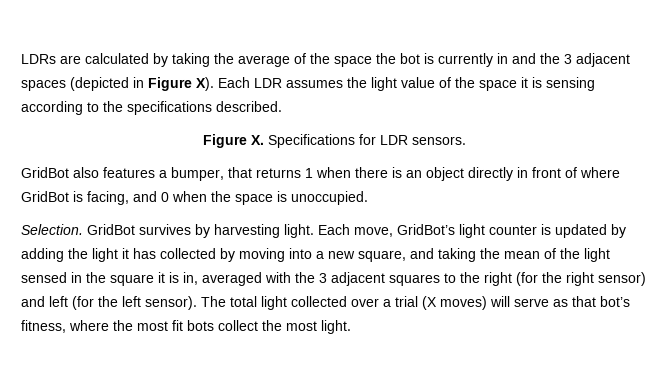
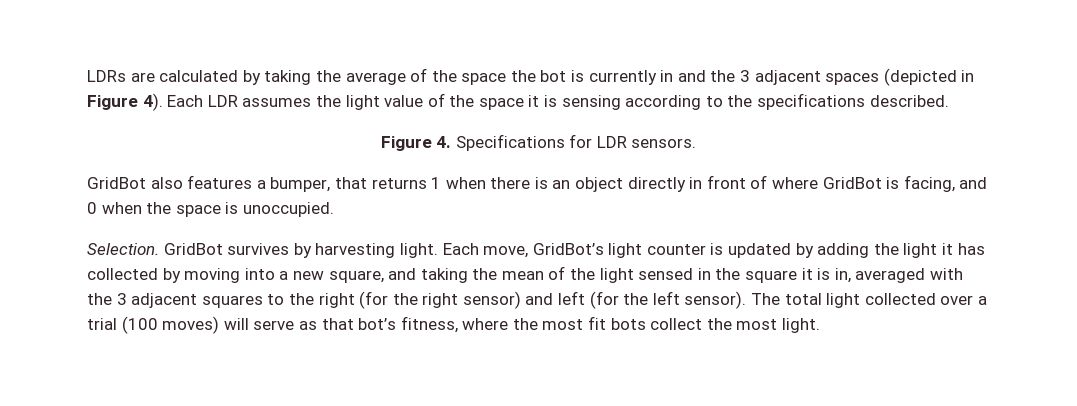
[196,77,214,91] X). -> [142,93,163,111] 4).
[251,135,264,145] X. -> [436,136,452,148] 4.
[422,296,437,310] (X -> [121,316,158,334] (100

